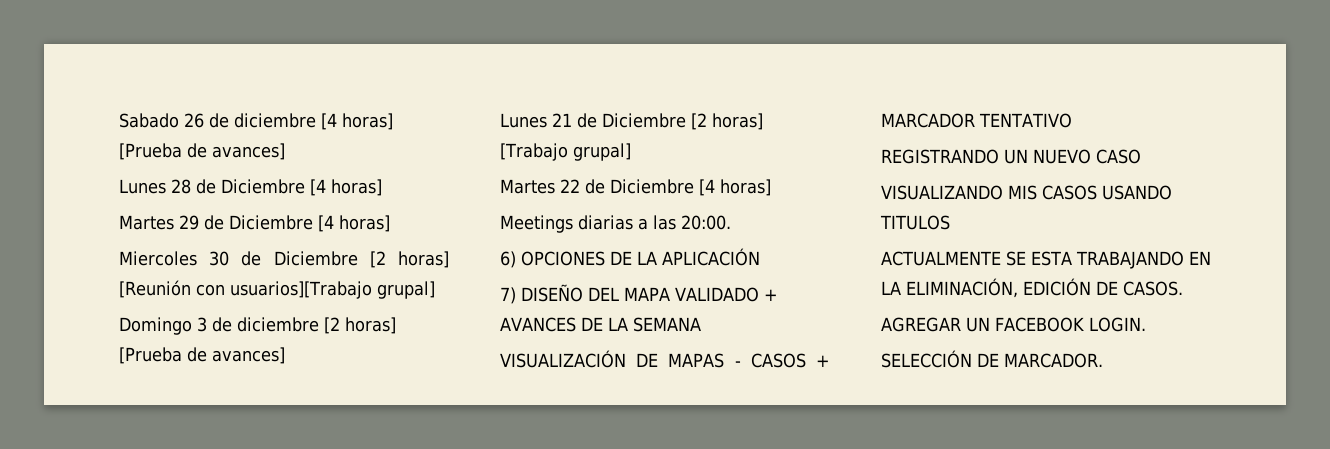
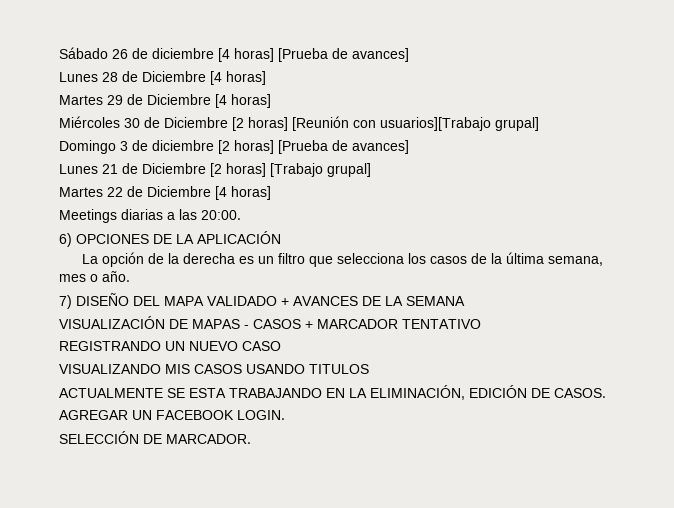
[119,113,179,128] Sabado -> [59,47,108,59] Sábado
[119,251,197,266] Miercoles -> [59,116,120,128] Miércoles
(760, 257) none -> [81,252,603,267] [59,271,130,282] // La opción de la derecha es un filtro que selecciona los casos de la última semana, mes o año.

